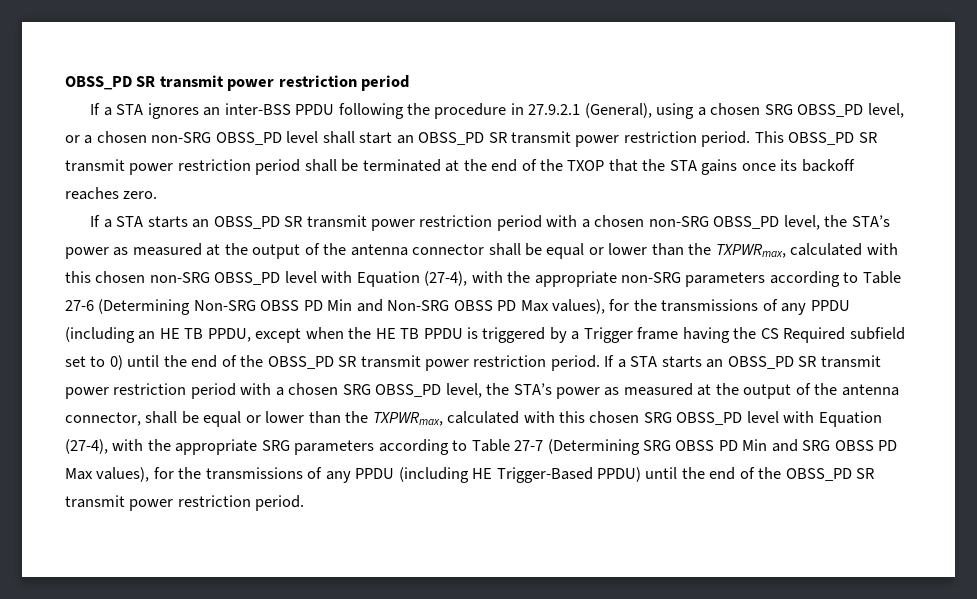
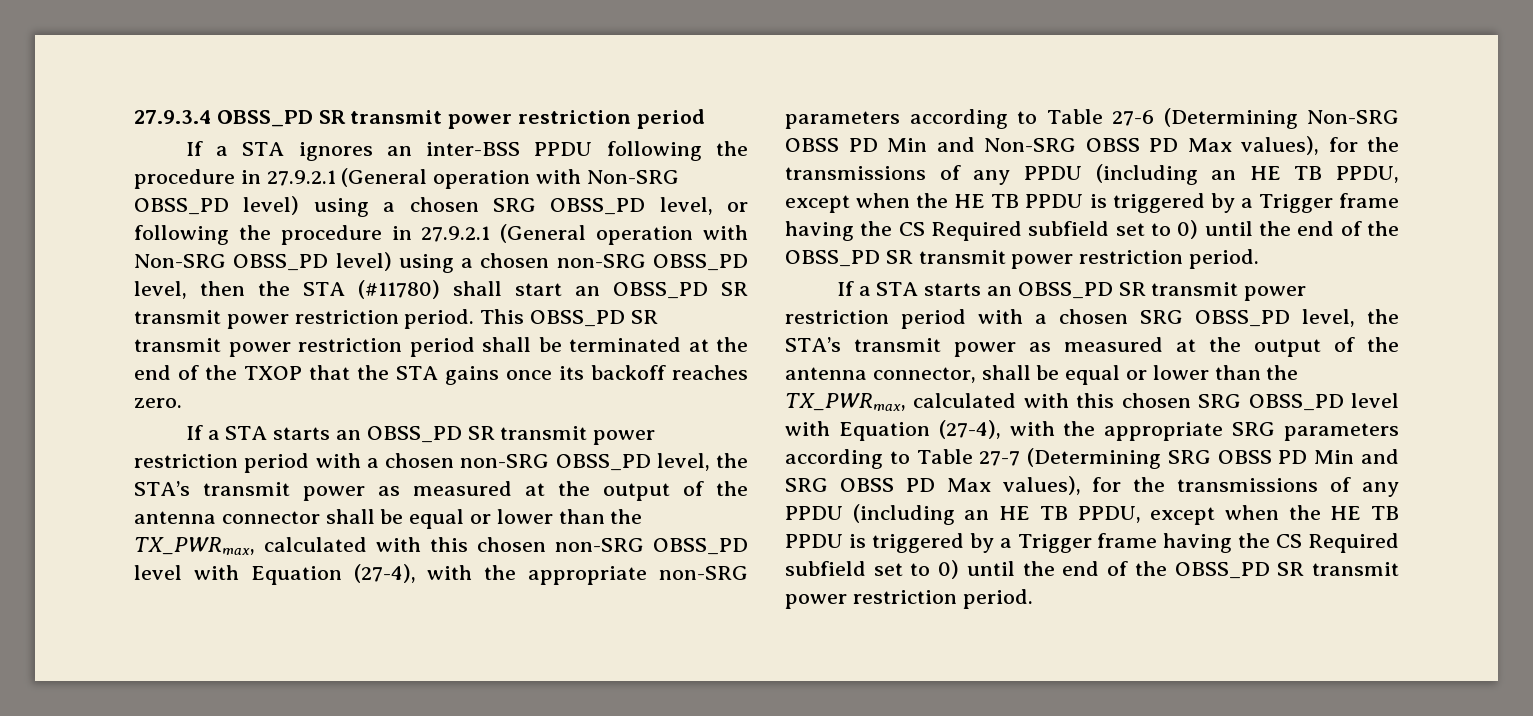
(65, 83) none -> [134,110,211,124] 27.9.3.4
[584,103,652,118] (General), -> [341,168,679,189] [134,196,300,215] (General operation with Non-SRG OBSS_PD level)
[84,131,319,145] a chosen non-SRG OBSS_PD level -> [134,224,748,245] [134,252,748,273] [134,280,440,299] following the procedure in 27.9.2.1 (General operation with Non-SRG OBSS_PD level) using a chosen non-SRG OBSS_PD level, then the STA (#11780)
(890, 221) none -> [202,482,290,496] transmit
[715,244,786,258] TXPWRmax, -> [134,537,255,555] TX_PWRmax,
(600, 363) none -> (1260, 259) //
(552, 389) none -> [853,338,941,352] transmit
[372,412,443,426] TXPWRmax, -> [785,393,906,411] TX_PWRmax,
[472,467,642,483] HE Trigger-Based PPDU) -> [964,505,1399,525] [785,533,1399,553] [785,560,960,579] an HE TB PPDU, except when the HE TB PPDU is triggered by a Trigger frame having the CS Required subfield set to 0)

